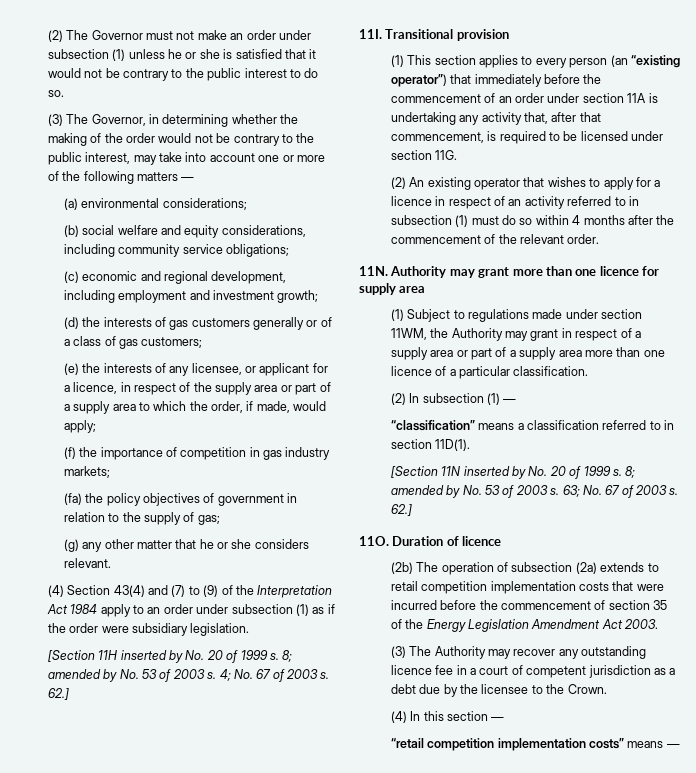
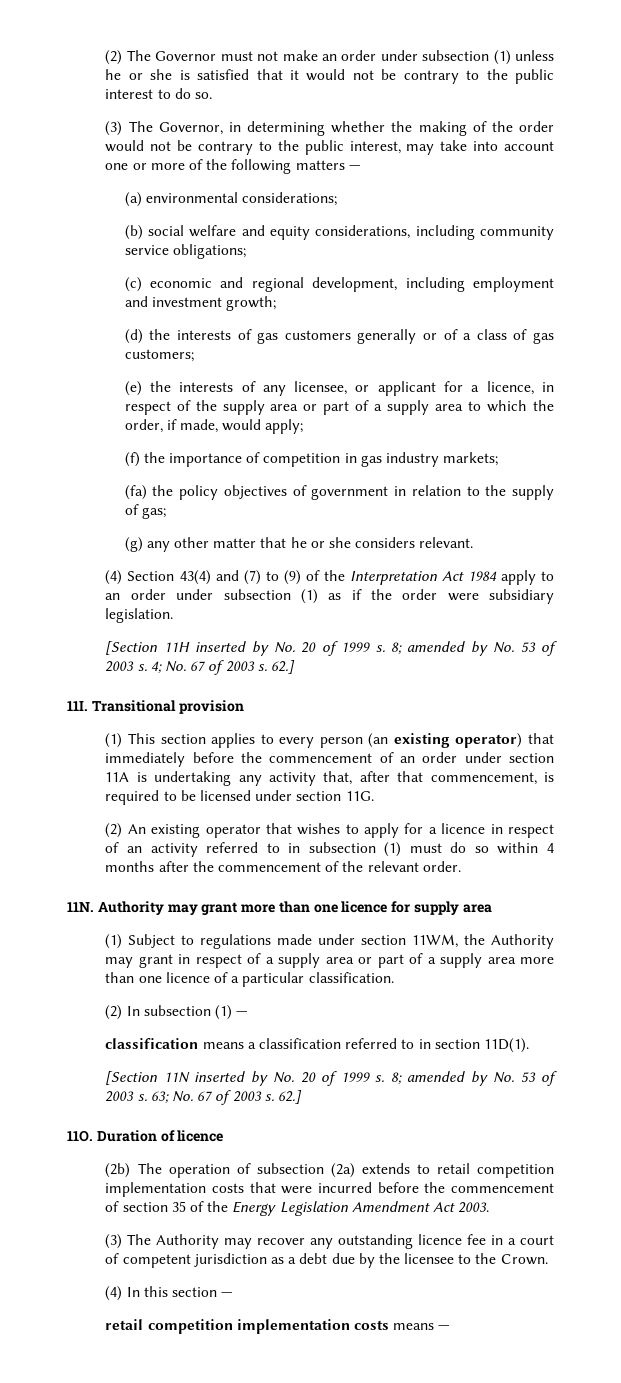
[630,55,680,68] [390,74,447,87] “existing operator”) -> [393,733,523,748] existing operator)
[390,420,475,431] “classification” -> [105,1038,199,1049] classification
[390,738,625,751] “retail competition implementation costs” -> [105,1319,389,1334] retail competition implementation costs

